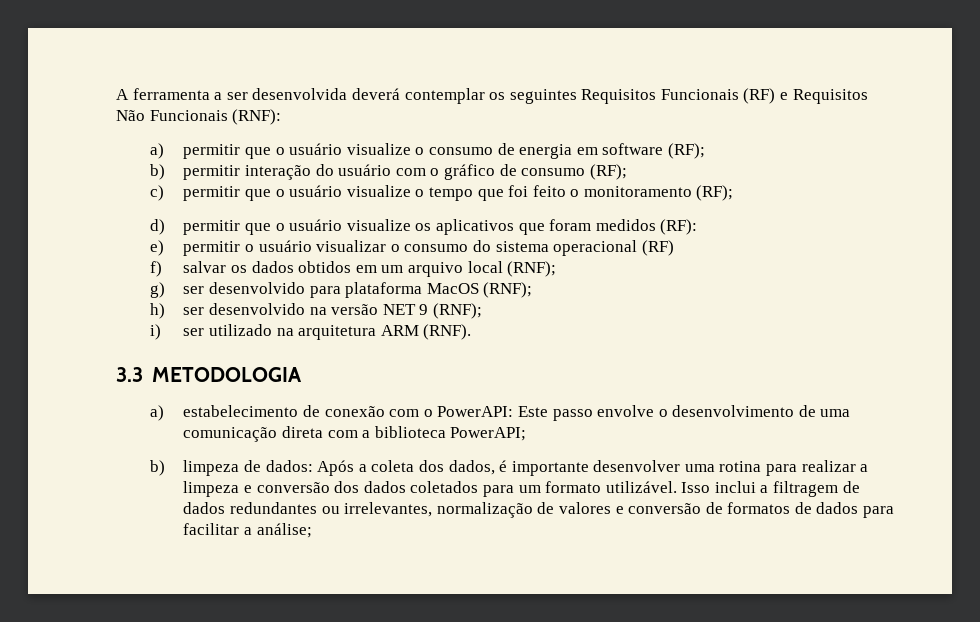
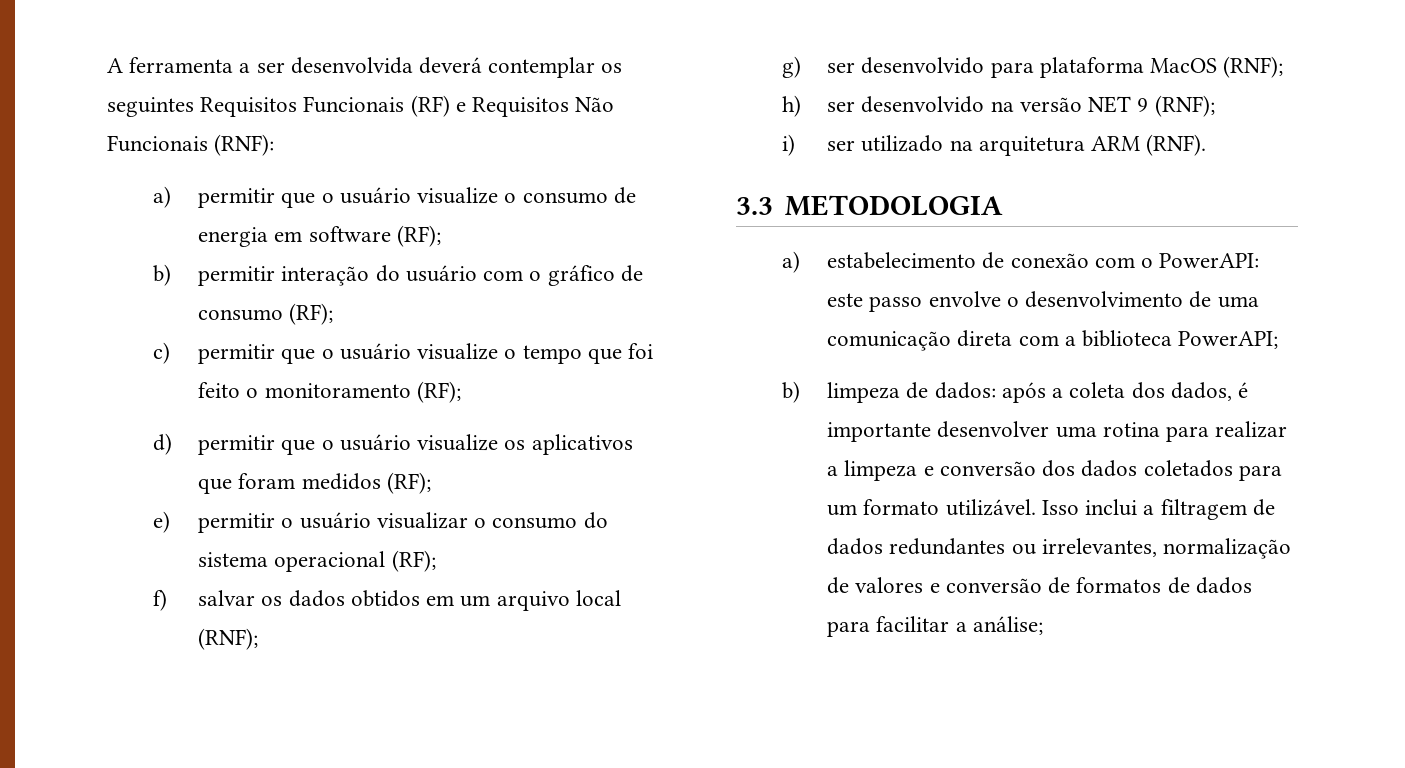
[660,219,698,235] (RF): -> [386,472,431,494] (RF);
[641,240,674,256] (RF) -> [391,550,436,572] (RF);
[517,406,548,417] Este -> [827,293,864,307] este
[317,460,355,476] Após -> [1001,382,1046,403] após

